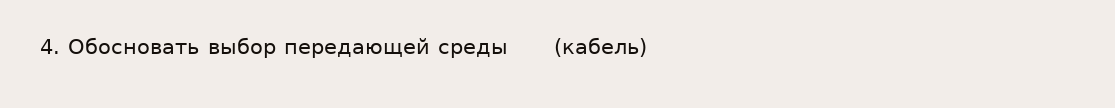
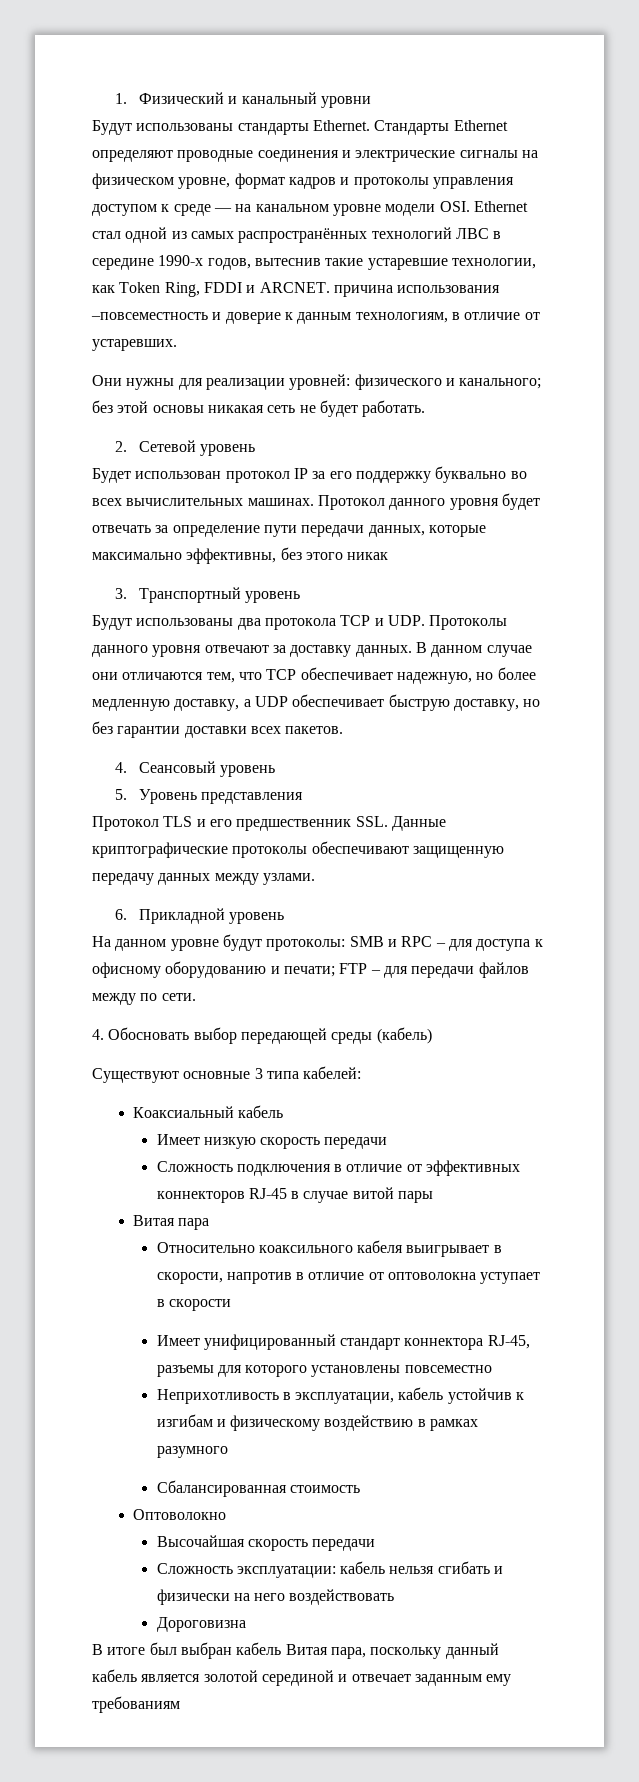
(40, 46) none -> [115,92,371,108] [92,120,508,135] [92,150,538,162] [92,173,514,189] [92,201,528,216] [92,227,502,243] [92,255,536,270] [92,282,501,297] [91,312,540,324] [92,339,177,351] [92,374,542,390] [92,400,426,417] [115,440,256,456] [92,466,527,483] [92,493,540,510] [92,525,486,537] [92,547,389,564] [115,587,301,603] [92,615,508,630] [92,642,532,657] [92,667,536,684] [92,694,541,711] [92,721,344,738] [115,761,276,777] [115,789,304,804] [92,816,446,831] [92,841,504,858] [92,873,315,885] [115,908,285,924] [92,934,543,951] [92,961,529,978] [92,993,196,1005] 1. Физический и канальный уровни // Будут использованы стандарты Ethernet. Стандарты Ethernet определяют проводные соединения и электрические сигналы на физическом уровне, формат кадров и протоколы управления доступом к среде — на канальном уровне модели OSI. Ethernet стал одной из самых распространённых технологий ЛВС в середине 1990-х годов, вытеснив такие устаревшие технологии, как Token Ring, FDDI и ARCNET. причина использования –повсеместность и доверие к данным технологиям, в отличие от устаревших. // Они нужны для реализации уровней: физического и канального; без этой основы никакая сеть не будет работать. // 2. Сетевой уровень // Будет использован протокол IP за его поддержку буквально во всех вычислительных машинах. Протокол данного уровня будет отвечать за определение пути передачи данных, которые максимально эффективны, без этого никак // 3. Транспортный уровень // Будут использованы два протокола TCP и UDP. Протоколы данного уровня отвечают за доставку данных. В данном случае они отличаются тем, что TCP обеспечивает надежную, но более медленную доставку, а UDP обеспечивает быструю доставку, но без гарантии доставки всех пакетов. // 4. Сеансовый уровень // 5. Уровень представления // Протокол TLS и его предшественник SSL. Данные криптографические протоколы обеспечивают защищенную передачу данных между узлами. // 6. Прикладной уровень // На данном уровне будут протоколы: SMB и RPC – для доступа к офисному оборудованию и печати; FTP – для передачи файлов между по сети. //
(647, 47) none -> [92,1066,362,1083] [133,1105,284,1118] [156,1134,388,1149] [156,1160,521,1176] [156,1187,434,1203] [133,1215,210,1230] [156,1240,502,1257] [156,1272,541,1284] [156,1299,231,1311] [156,1334,530,1350] [156,1365,492,1377] [156,1387,525,1404] [156,1414,479,1431] [156,1446,228,1458] [156,1480,360,1497] [133,1509,227,1520] [156,1535,376,1551] [156,1561,504,1578] [156,1589,395,1605] [156,1617,246,1632] [92,1642,499,1659] [92,1669,512,1686] [92,1696,180,1713] // Существуют основные 3 типа кабелей: // Коаксиальный кабель // Имеет низкую скорость передачи // Сложность подключения в отличие от эффективных коннекторов RJ-45 в случае витой пары // Витая пара // Относительно коаксильного кабеля выигрывает в скорости, напротив в отличие от оптоволокна уступает в скорости // Имеет унифицированный стандарт коннектора RJ-45, разъемы для которого установлены повсеместно // Неприхотливость в эксплуатации, кабель устойчив к изгибам и физическому воздействию в рамках разумного // Сбалансированная стоимость // Оптоволокно // Высочайшая скорость передачи // Сложность эксплуатации: кабель нельзя сгибать и физически на него воздействовать // Дороговизна // В итоге был выбран кабель Витая пара, поскольку данный кабель является золотой серединой и отвечает заданным ему требованиям

